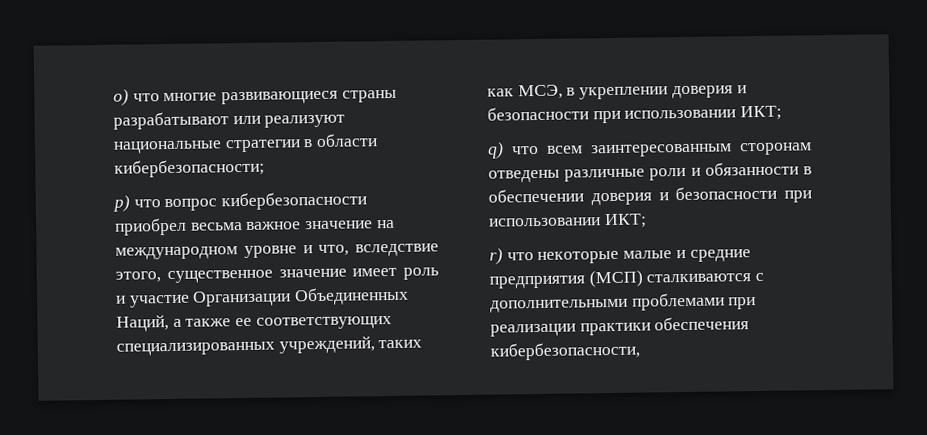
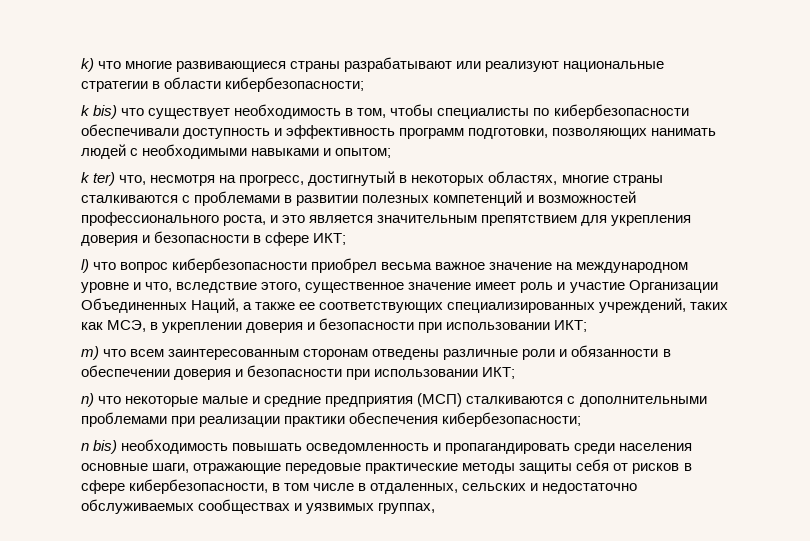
[113,88,129,106] o) -> [81,58,94,72] k)
[112,194,130,212] p) -> [81,104,689,119] [81,124,717,139] [81,144,392,159] [81,171,663,186] [81,191,637,206] [81,212,692,226] [81,231,347,246] [81,259,89,273] k bis) что существует необходимость в том, чтобы специалисты по кибербезопасности обеспечивали доступность и эффективность программ подготовки, позволяющих нанимать людей с необходимыми навыками и опытом; // k ter) что, несмотря на прогресс, достигнутый в некоторых областях, многие страны сталкиваются с проблемами в развитии полезных компетенций и возможностей профессионального роста, и это является значительным препятствием для укрепления доверия и безопасности в сфере ИКТ; // l)
[487,141,504,159] q) -> [81,346,99,360] m)
[489,247,503,265] r) -> [81,393,94,407] n)
[490,341,640,361] кибербезопасности, -> [442,412,582,427] [81,439,693,454] [81,459,692,474] [81,479,638,494] [81,499,436,514] кибербезопасности; // n bis) необходимость повышать осведомленность и пропагандировать среди населения основные шаги, отражающие передовые практические методы защиты себя от рисков в сфере кибербезопасности, в том числе в отдаленных, сельских и недостаточно обслуживаемых сообществах и уязвимых группах,

